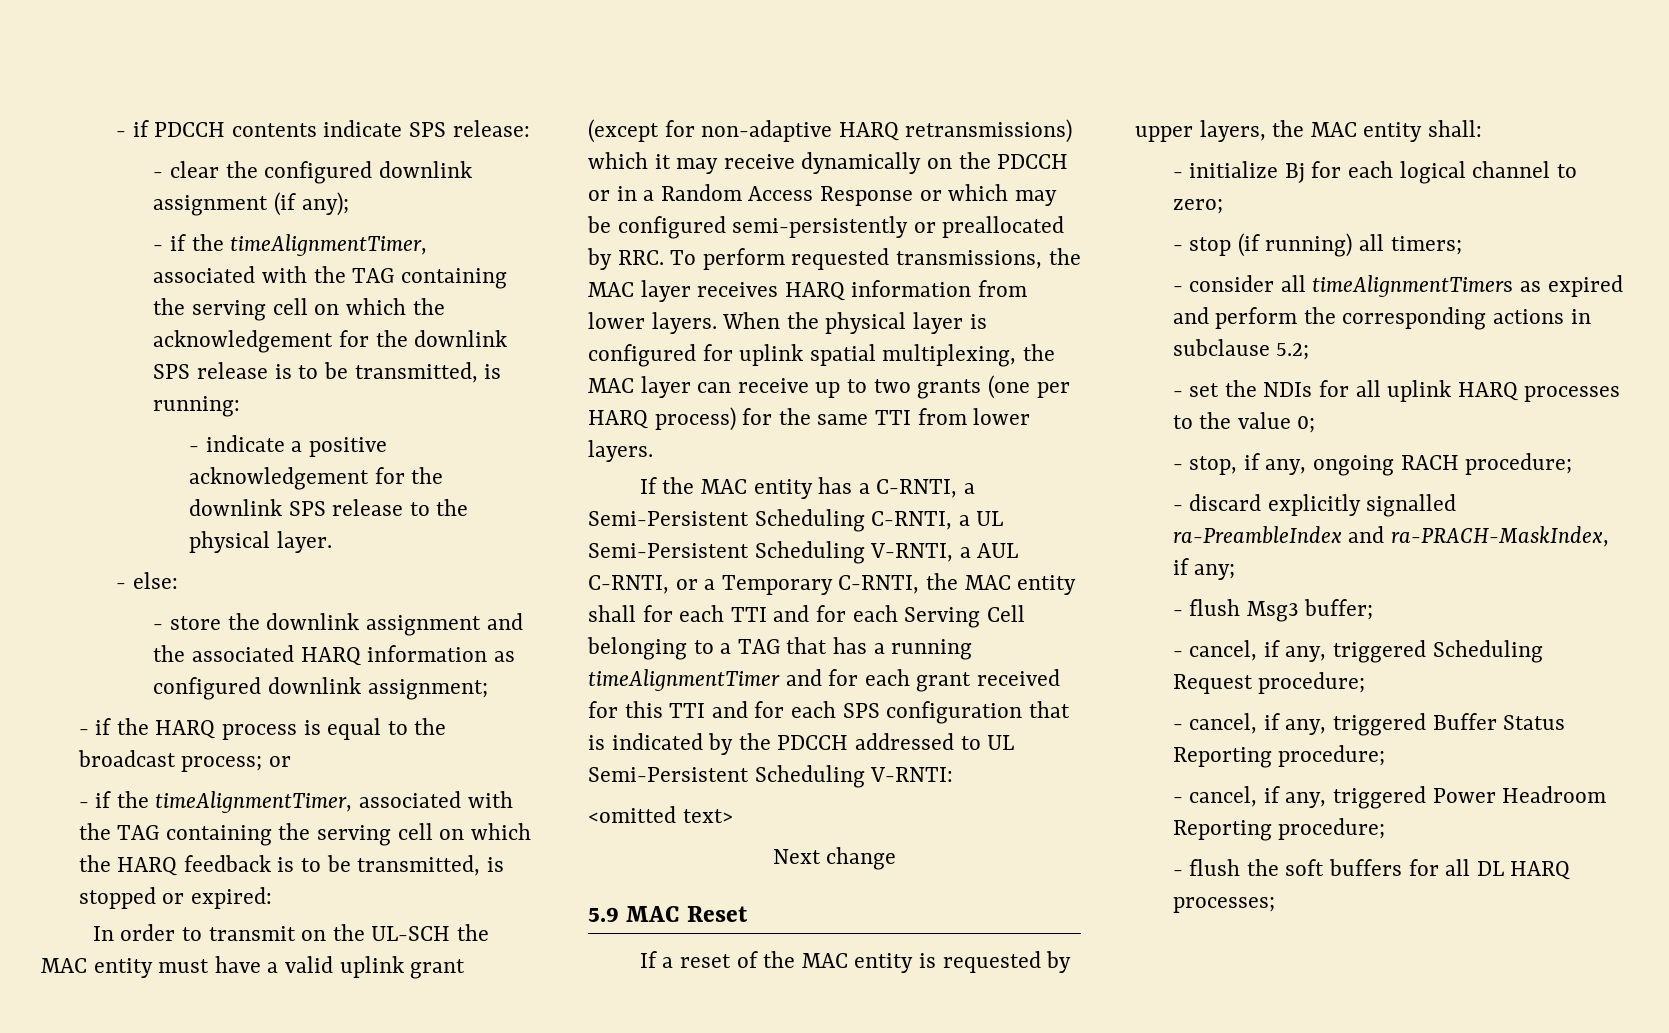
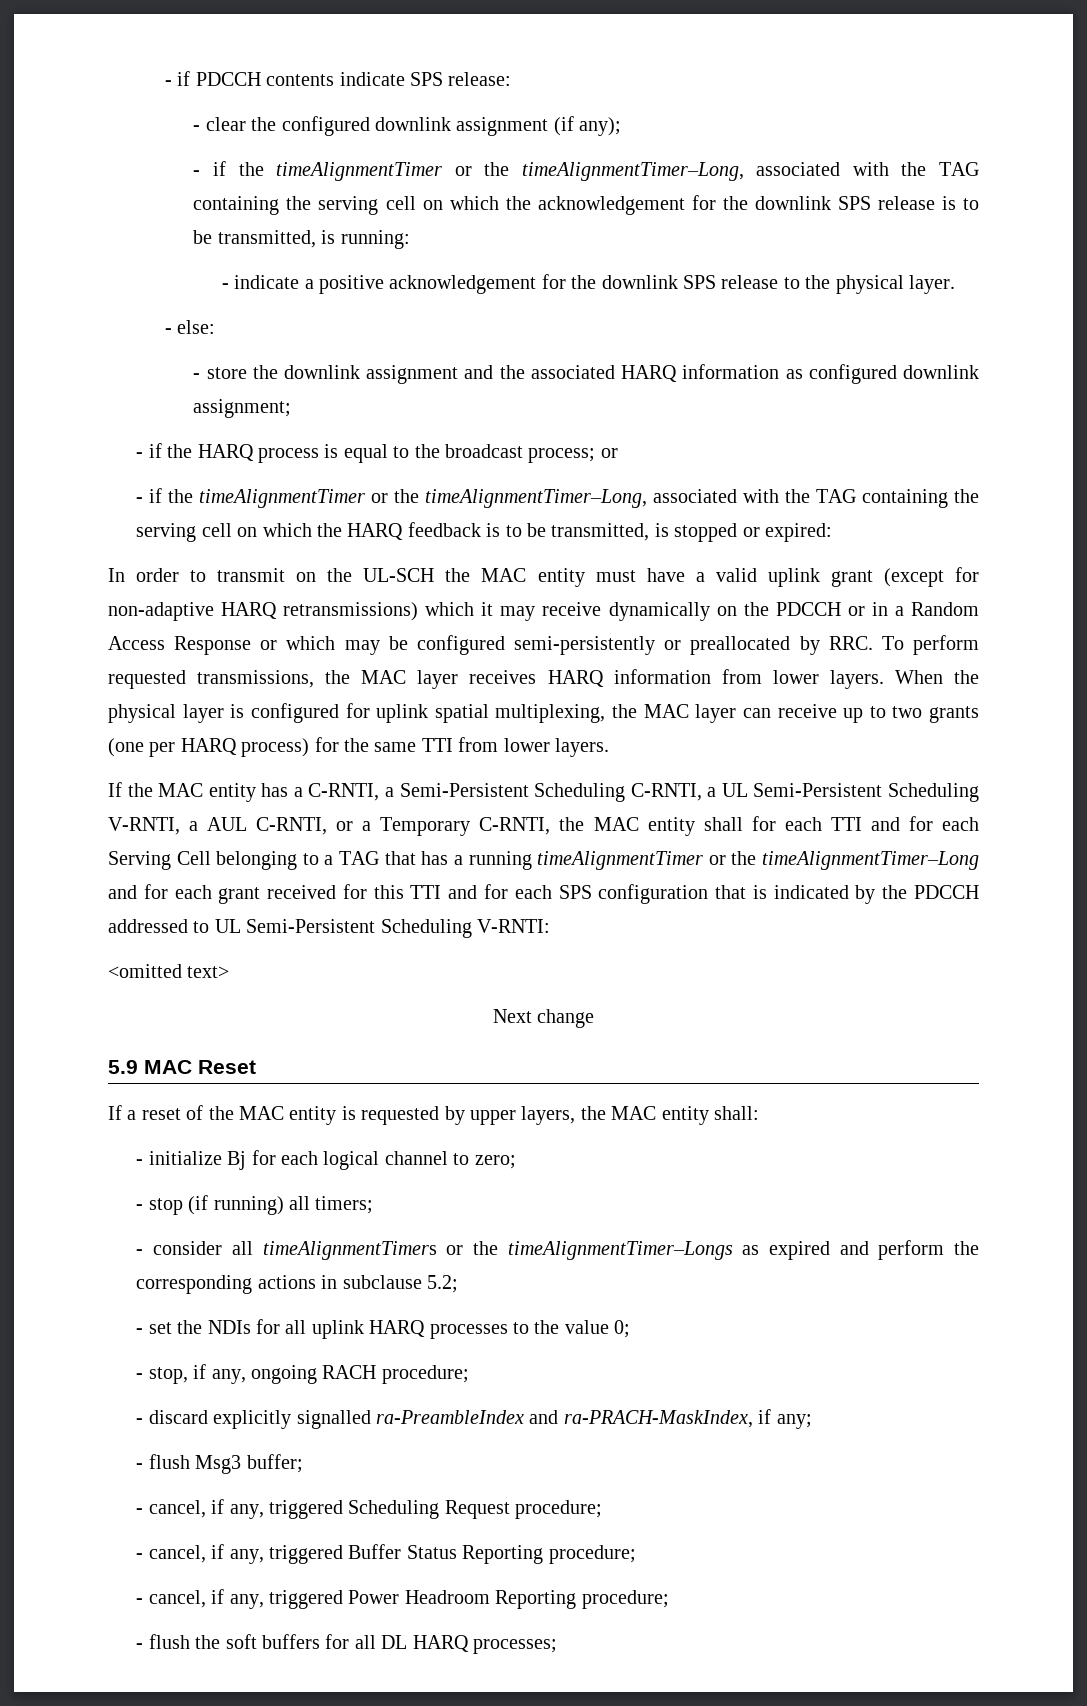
[230,234,428,256] timeAlignmentTimer, -> [276,162,744,181] timeAlignmentTimer or the timeAlignmentTimer–Long,
[155,791,353,813] timeAlignmentTimer, -> [199,489,648,508] timeAlignmentTimer or the timeAlignmentTimer–Long,
(780, 680) none -> [708,851,979,870] or the timeAlignmentTimer–Long
(1514, 286) none -> [446,1241,733,1260] or the timeAlignmentTimer–Longs

